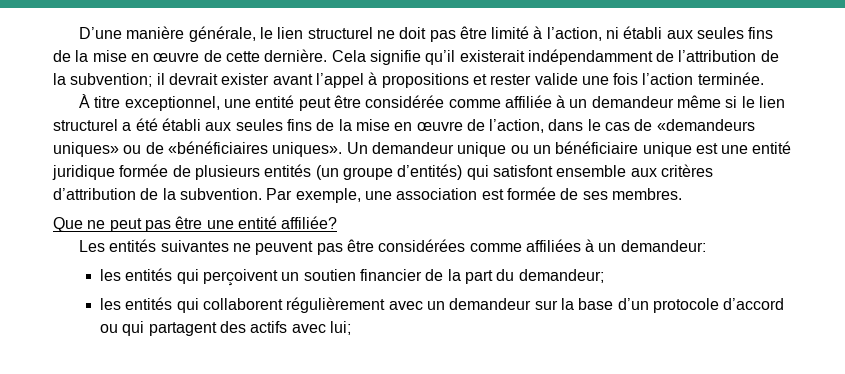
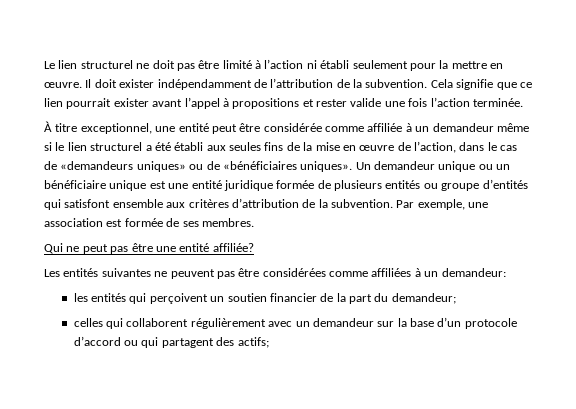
[78,26,273,42] D’une manière générale, le -> [44,61,55,69] Le
[546,27,602,41] l’action, -> [264,59,304,69] l’action
[666,27,774,39] [53,49,525,65] aux seules fins de la mise en œuvre de cette dernière. Cela signifie qu’il existerait -> [352,60,503,71] [44,79,155,88] seulement pour la mettre en œuvre. Il doit exister
[70,73,218,87] subvention; il devrait -> [365,79,532,90] [44,98,112,109] subvention. Cela signifie que ce lien pourrait
[315,164,463,180] (un groupe d’entités) -> [423,179,528,191] ou groupe d’entités
[53,217,83,232] Que -> [44,243,63,254] Qui
[100,297,173,310] les entités -> [73,318,103,327] celles
[250,321,352,335] actifs avec lui; -> [237,337,269,348] actifs;

